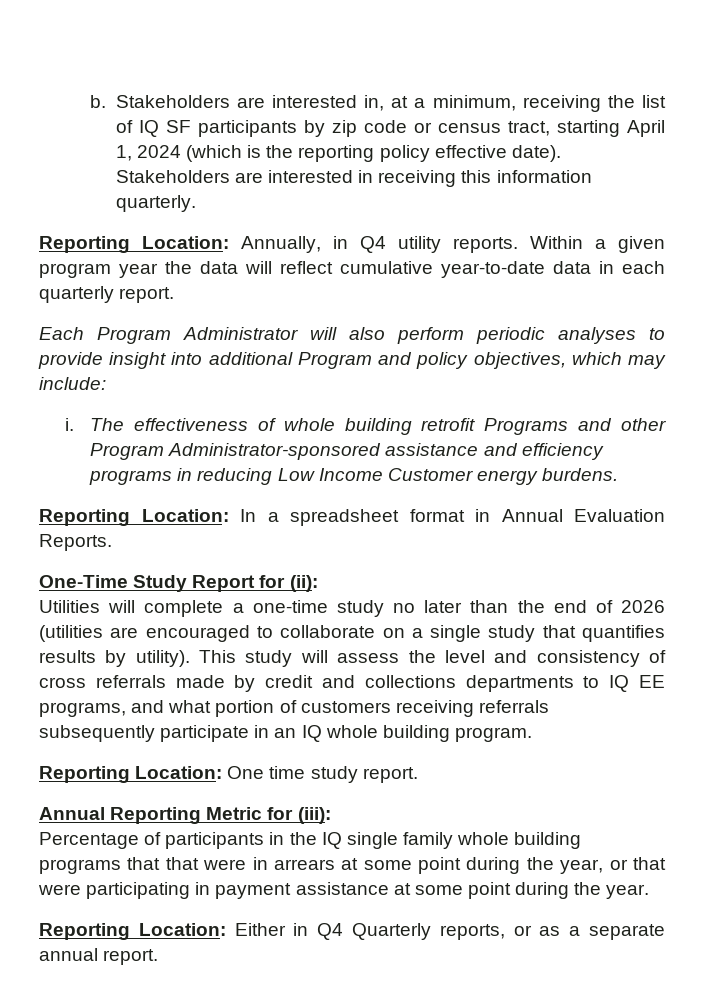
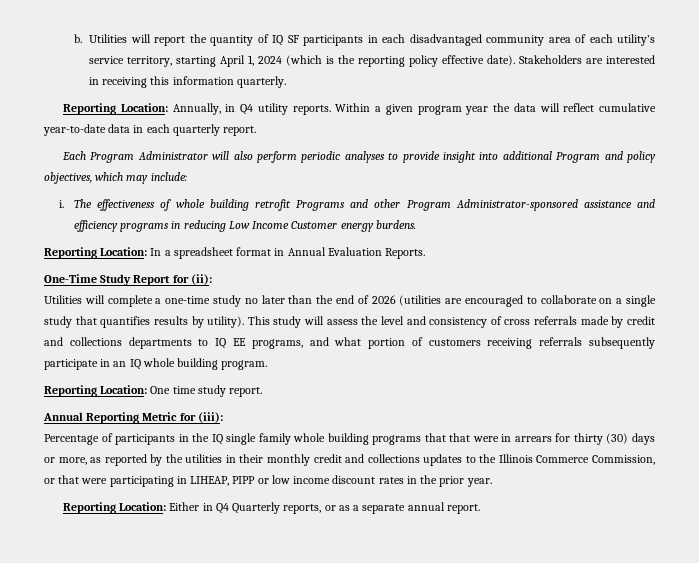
[115,95,666,112] [115,120,550,137] Stakeholders are interested in, at a minimum, receiving the list of IQ SF participants by zip code or census tract, -> [89,34,655,46] [89,56,173,67] Utilities will report the quantity of IQ SF participants in each disadvantaged community area of each utility’s service territory,
[341,857,604,874] at some point during the year, -> [555,433,655,445] [44,454,655,466] for thirty (30) days or more, as reported by the utilities in their monthly credit and collections updates to the Illinois Commerce Commission,
[215,882,602,899] payment assistance at some point during the -> [190,475,465,487] LIHEAP, PIPP or low income discount rates in the prior

